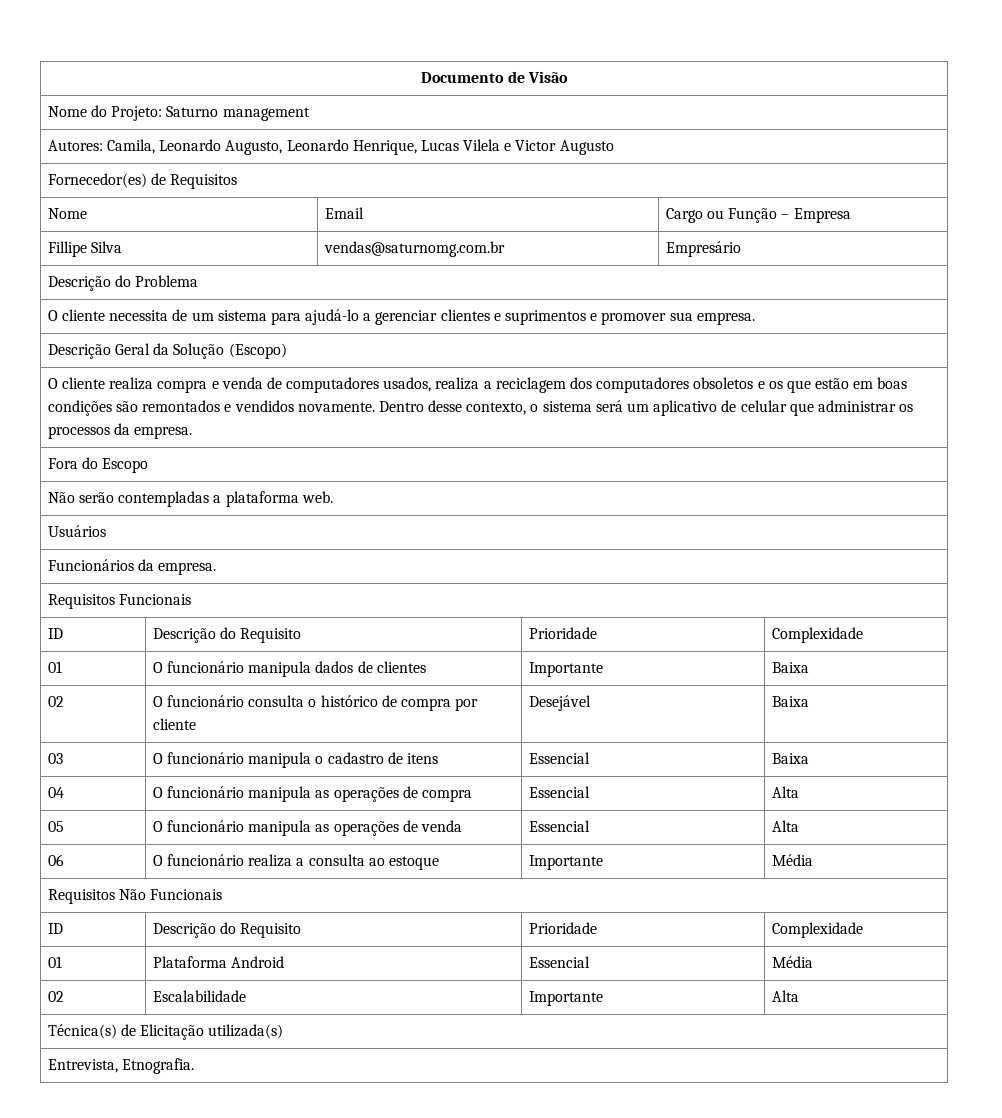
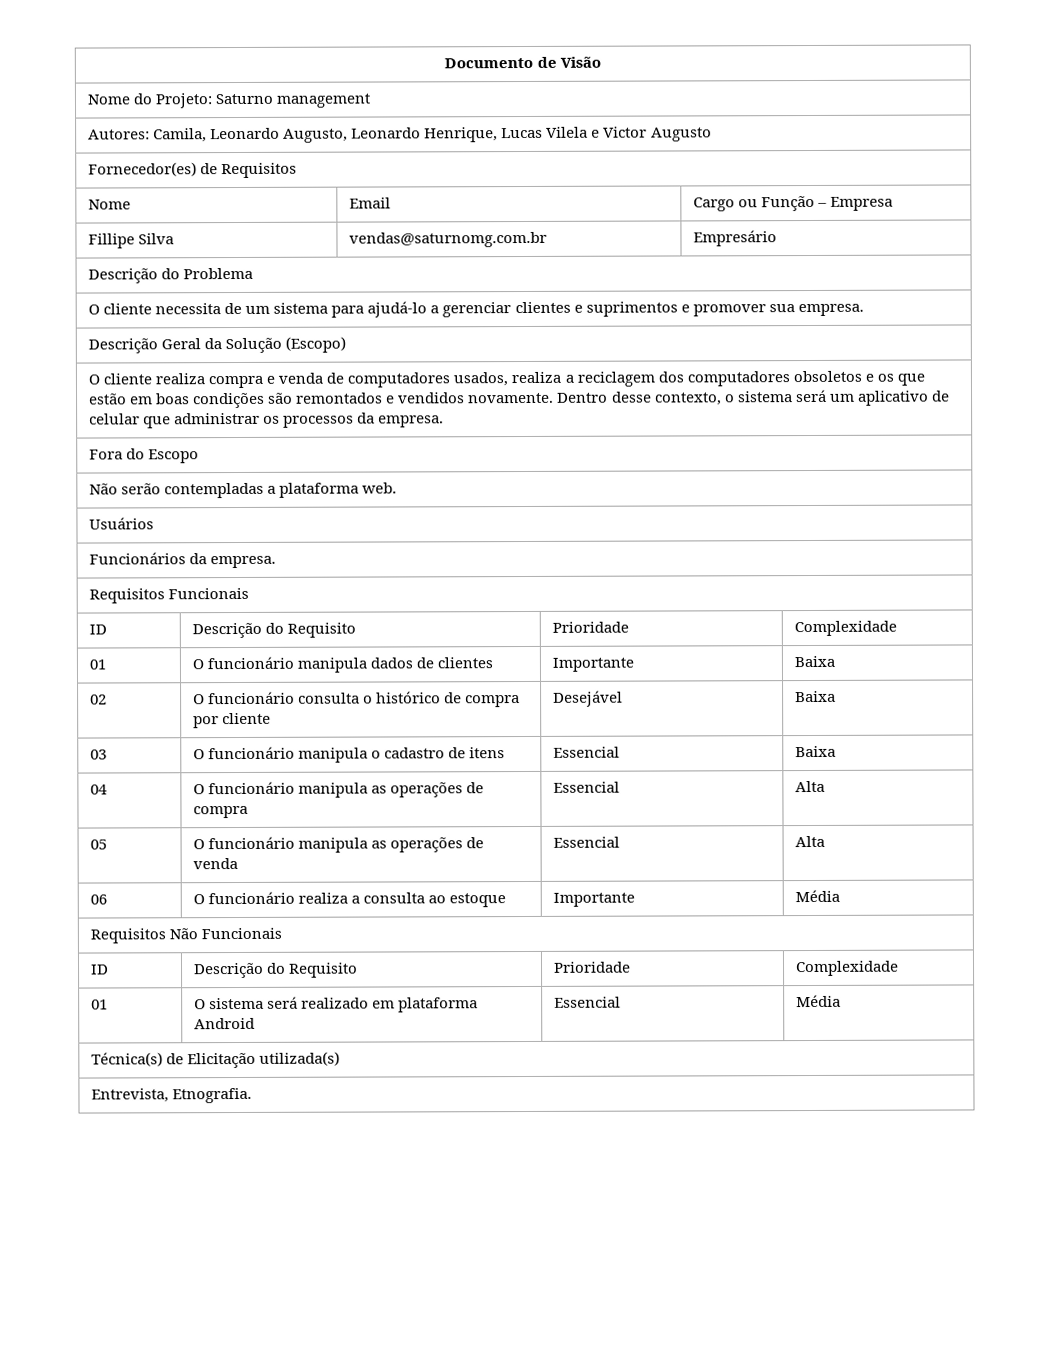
[152,956,227,968] Plataforma -> [194,996,479,1013] O sistema será realizado em plataforma
[47,991,64,1002] [152,990,246,1002] [528,991,603,1006] [771,990,799,1002] // 02 | Escalabilidade | Importante | Alta -> (842, 1001) none

